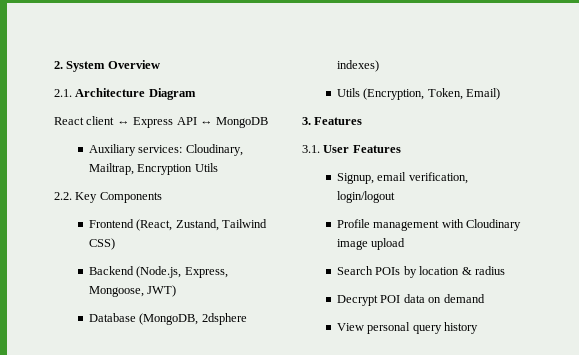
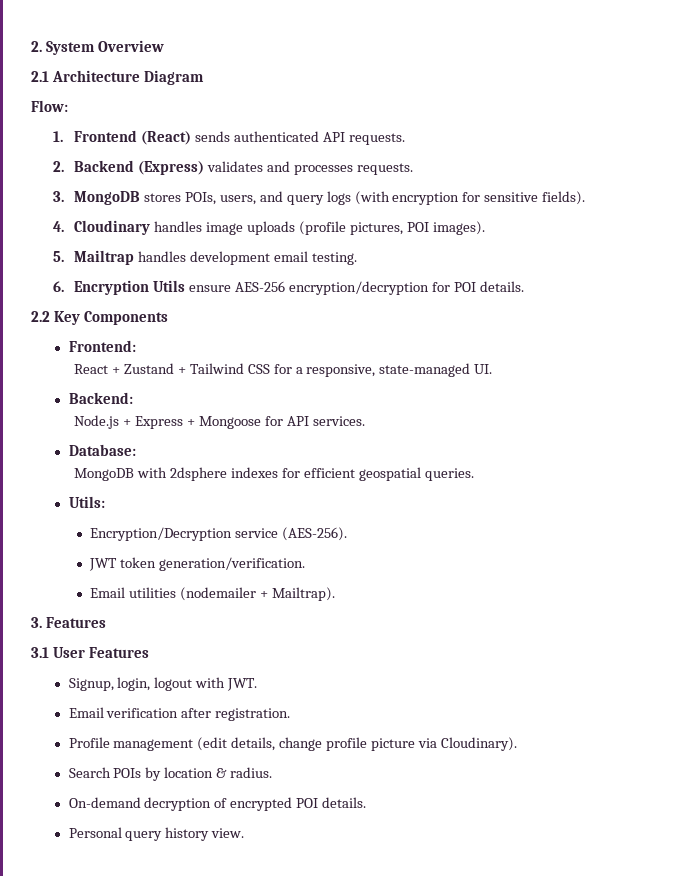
[54,89,72,97] 2.1. -> [31,71,49,82] 2.1
[54,116,269,128] [89,144,243,156] [89,163,218,175] [54,192,162,203] [89,219,268,231] [89,238,116,250] [89,266,228,278] [89,285,177,297] [89,313,247,325] [337,60,380,72] [337,88,501,100] React client ↔ Express API ↔ MongoDB // Auxiliary services: Cloudinary, Mailtrap, Encryption Utils // 2.2. Key Components // Frontend (React, Zustand, Tailwind CSS) // Backend (Node.js, Express, Mongoose, JWT) // Database (MongoDB, 2dsphere indexes) // Utils (Encryption, Token, Email) -> [31,100,68,112] [52,130,405,145] [52,160,413,175] [52,191,586,205] [52,220,485,235] [52,250,357,265] [52,280,524,295] [31,311,168,325] [68,340,136,352] [74,363,493,377] [68,392,133,404] [74,415,365,429] [68,444,136,456] [74,467,474,481] [68,496,105,508] [90,527,347,541] [89,557,305,571] [90,587,335,601] Flow: // 1. Frontend (React) sends authenticated API requests. // 2. Backend (Express) validates and processes requests. // 3. MongoDB stores POIs, users, and query logs (with encryption for sensitive fields). // 4. Cloudinary handles image uploads (profile pictures, POI images). // 5. Mailtrap handles development email testing. // 6. Encryption Utils ensure AES-256 encryption/decryption for POI details. // 2.2 Key Components // Frontend: // React + Zustand + Tailwind CSS for a responsive, state-managed UI. // Backend: // Node.js + Express + Mongoose for API services. // Database: // MongoDB with 2dsphere indexes for efficient geospatial queries. // Utils: // Encryption/Decryption service (AES-256). // JWT token generation/verification. // Email utilities (nodemailer + Mailtrap).
[302,145,320,153] 3.1. -> [31,647,49,658] 3.1
[377,172,468,184] [337,191,396,203] [337,219,522,231] [337,238,406,250] email verification, login/logout // Profile management with Cloudinary image upload -> [117,677,258,691] [68,707,291,721] [68,737,517,751] login, logout with JWT. // Email verification after registration. // Profile management (edit details, change profile picture via Cloudinary).
[474,266,505,275] [337,294,485,306] [337,322,411,334] radius // Decrypt POI data on demand // View personal -> [230,767,273,778] [68,797,367,811] [68,827,122,838] radius. // On-demand decryption of encrypted POI details. // Personal
(479, 328) none -> [211,828,245,838] view.

